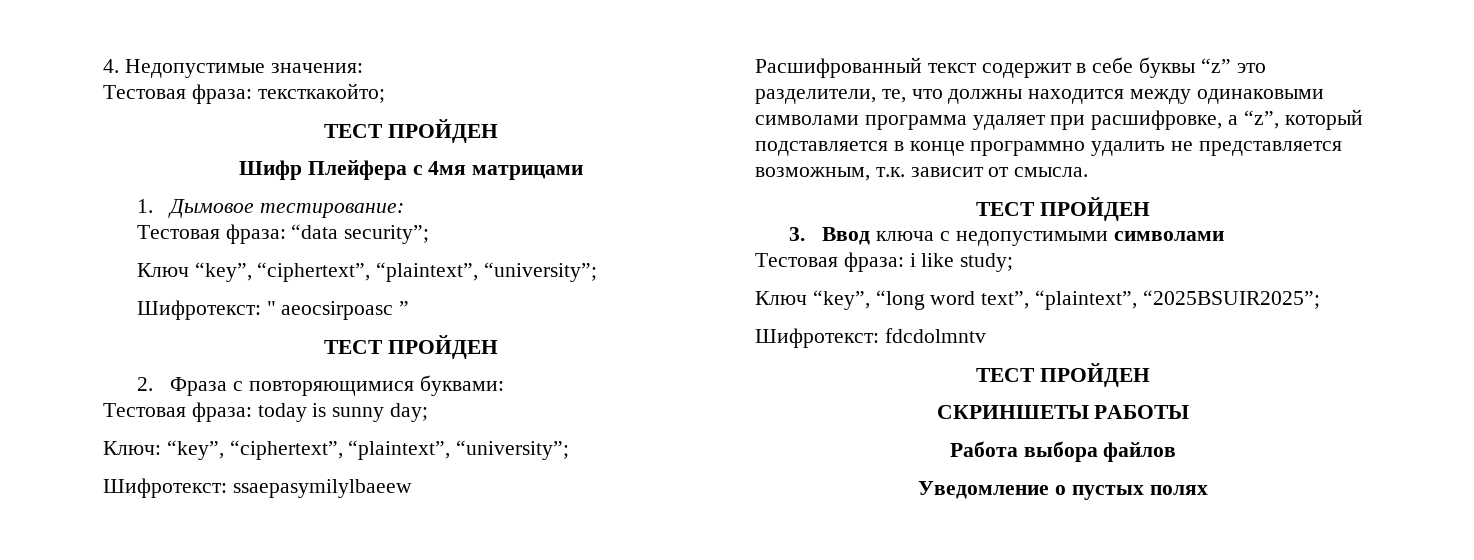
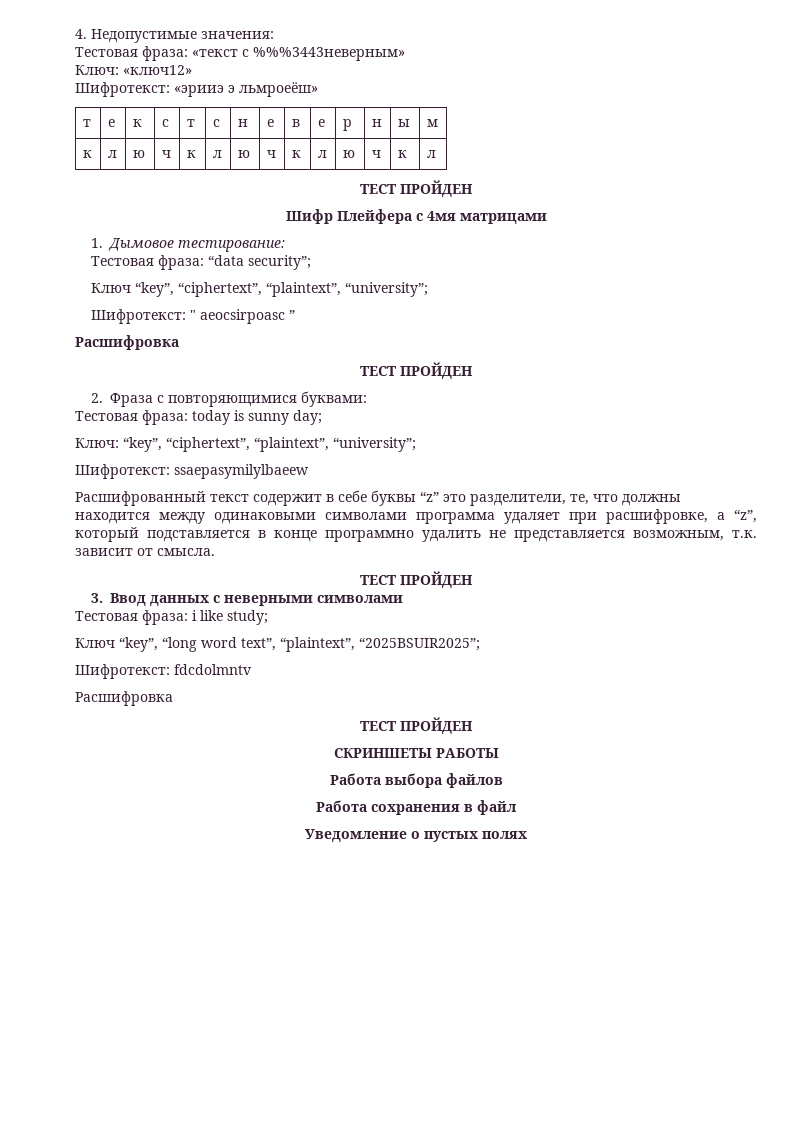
[257,83,385,103] тексткакойто; -> [192,47,405,61] [75,65,192,75] [75,82,318,97] [82,119,91,127] [107,119,115,127] [132,119,142,127] [161,119,169,127] [186,119,195,127] [212,119,220,127] [237,119,248,127] [266,119,274,127] [291,119,300,127] [317,119,325,127] [342,119,352,131] [371,119,382,127] [397,119,410,127] [426,119,438,127] [82,150,92,158] [107,150,117,158] [132,150,145,158] [161,150,171,158] [186,150,196,158] [212,150,222,158] [237,150,250,158] [266,150,276,158] [291,150,301,158] [317,150,327,158] [342,150,355,158] [371,150,381,158] [397,150,407,158] [426,150,436,158] «текст с %%%3443неверным» // Ключ: «ключ12» // Шифротекст: «эрииэ э льмроеёш» // т | е | к | с | т | с | н | е | в | е | р | н | ы | м // к | л | ю | ч | к | л | ю | ч | к | л | ю | ч | к | л
(410, 308) none -> [75,335,179,350] // Расшифровка
[876,231,1108,246] ключа с недопустимыми -> [149,595,313,607] данных с неверными
(986, 335) none -> [75,691,173,706] // Расшифровка
(1177, 452) none -> [316,800,517,815] // Работа сохранения в файл

